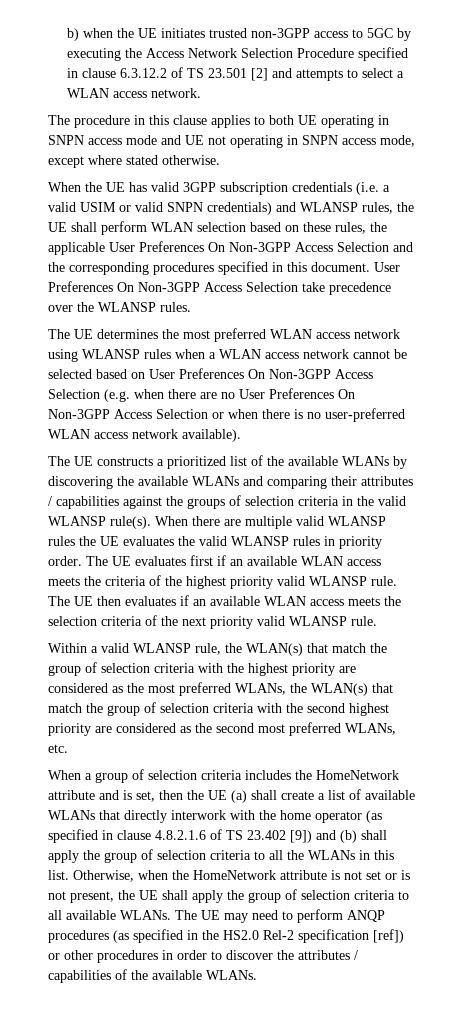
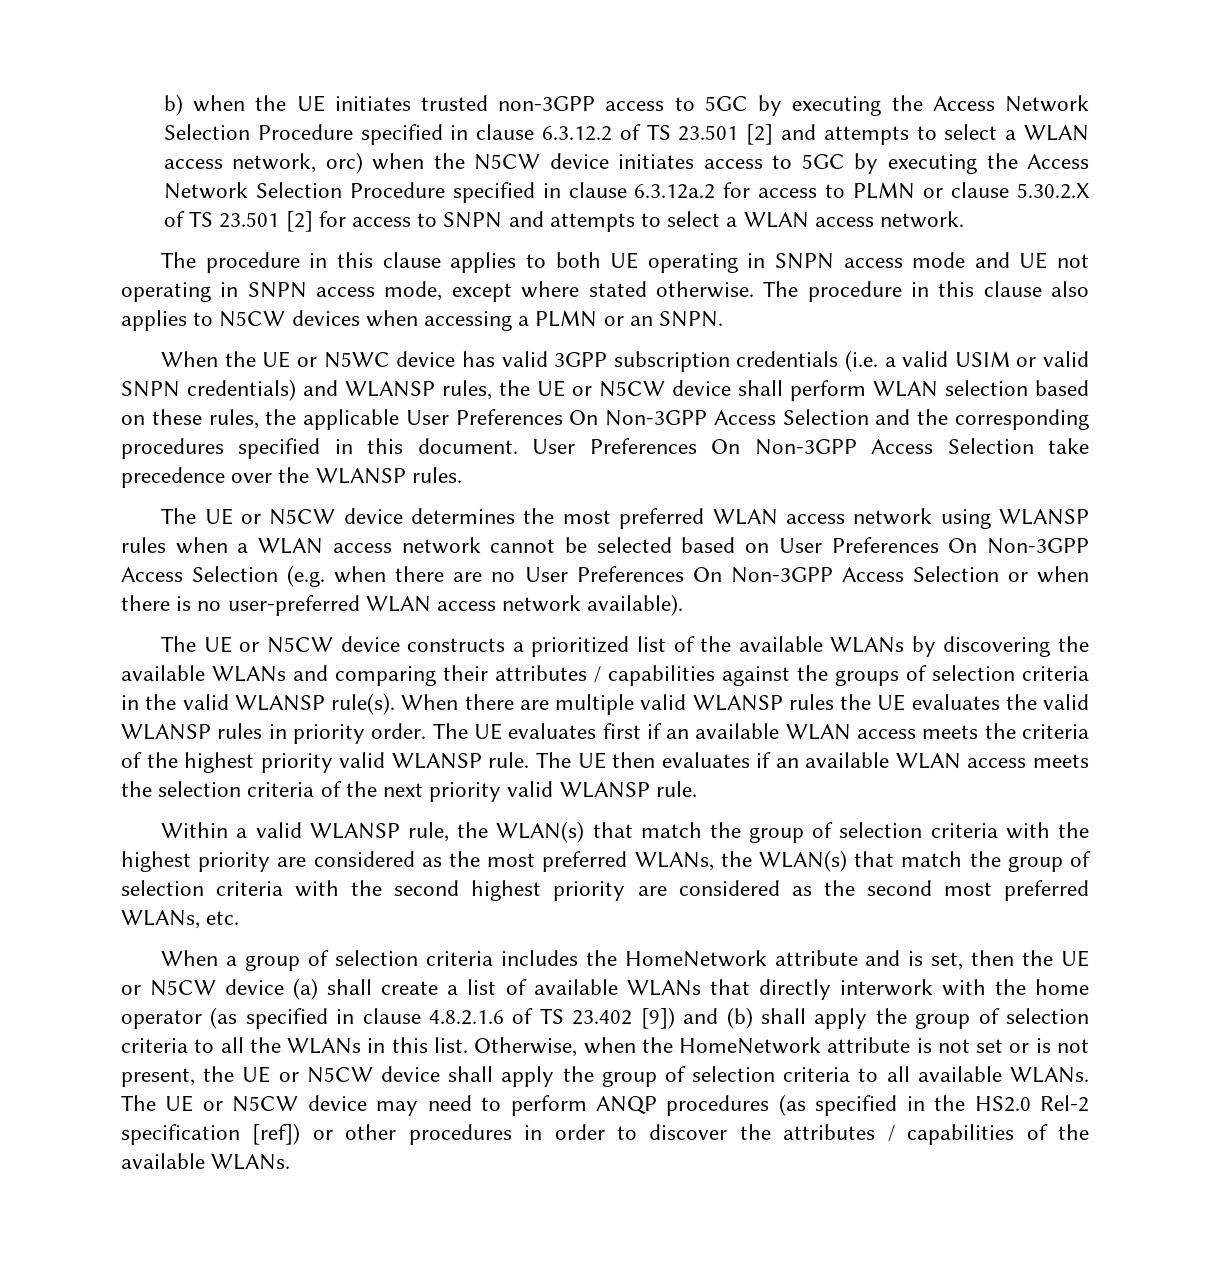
(148, 94) none -> [232,152,1090,174] [163,182,1090,203] [163,211,874,232] network, orc) when the N5CW device initiates access to 5GC by executing the Access Network Selection Procedure specified in clause 6.3.12a.2 for access to PLMN or clause 5.30.2.X of TS 23.501 [2] for access to SNPN and attempts to select a WLAN access
(220, 160) none -> [763,281,1090,302] [121,310,724,331] The procedure in this clause also applies to N5CW devices when accessing a PLMN or an SNPN.
(125, 187) none -> [297,351,456,368] or N5WC device
(67, 227) none -> [572,380,731,397] or N5CW device
(93, 334) none -> [240,508,403,525] or N5CW device
(93, 461) none -> [239,636,400,653] or N5CW device
(227, 795) none -> [121,979,285,996] or N5CW device
(158, 895) none -> [278,1066,440,1083] or N5CW device
(220, 915) none -> [202,1095,367,1112] or N5CW device

